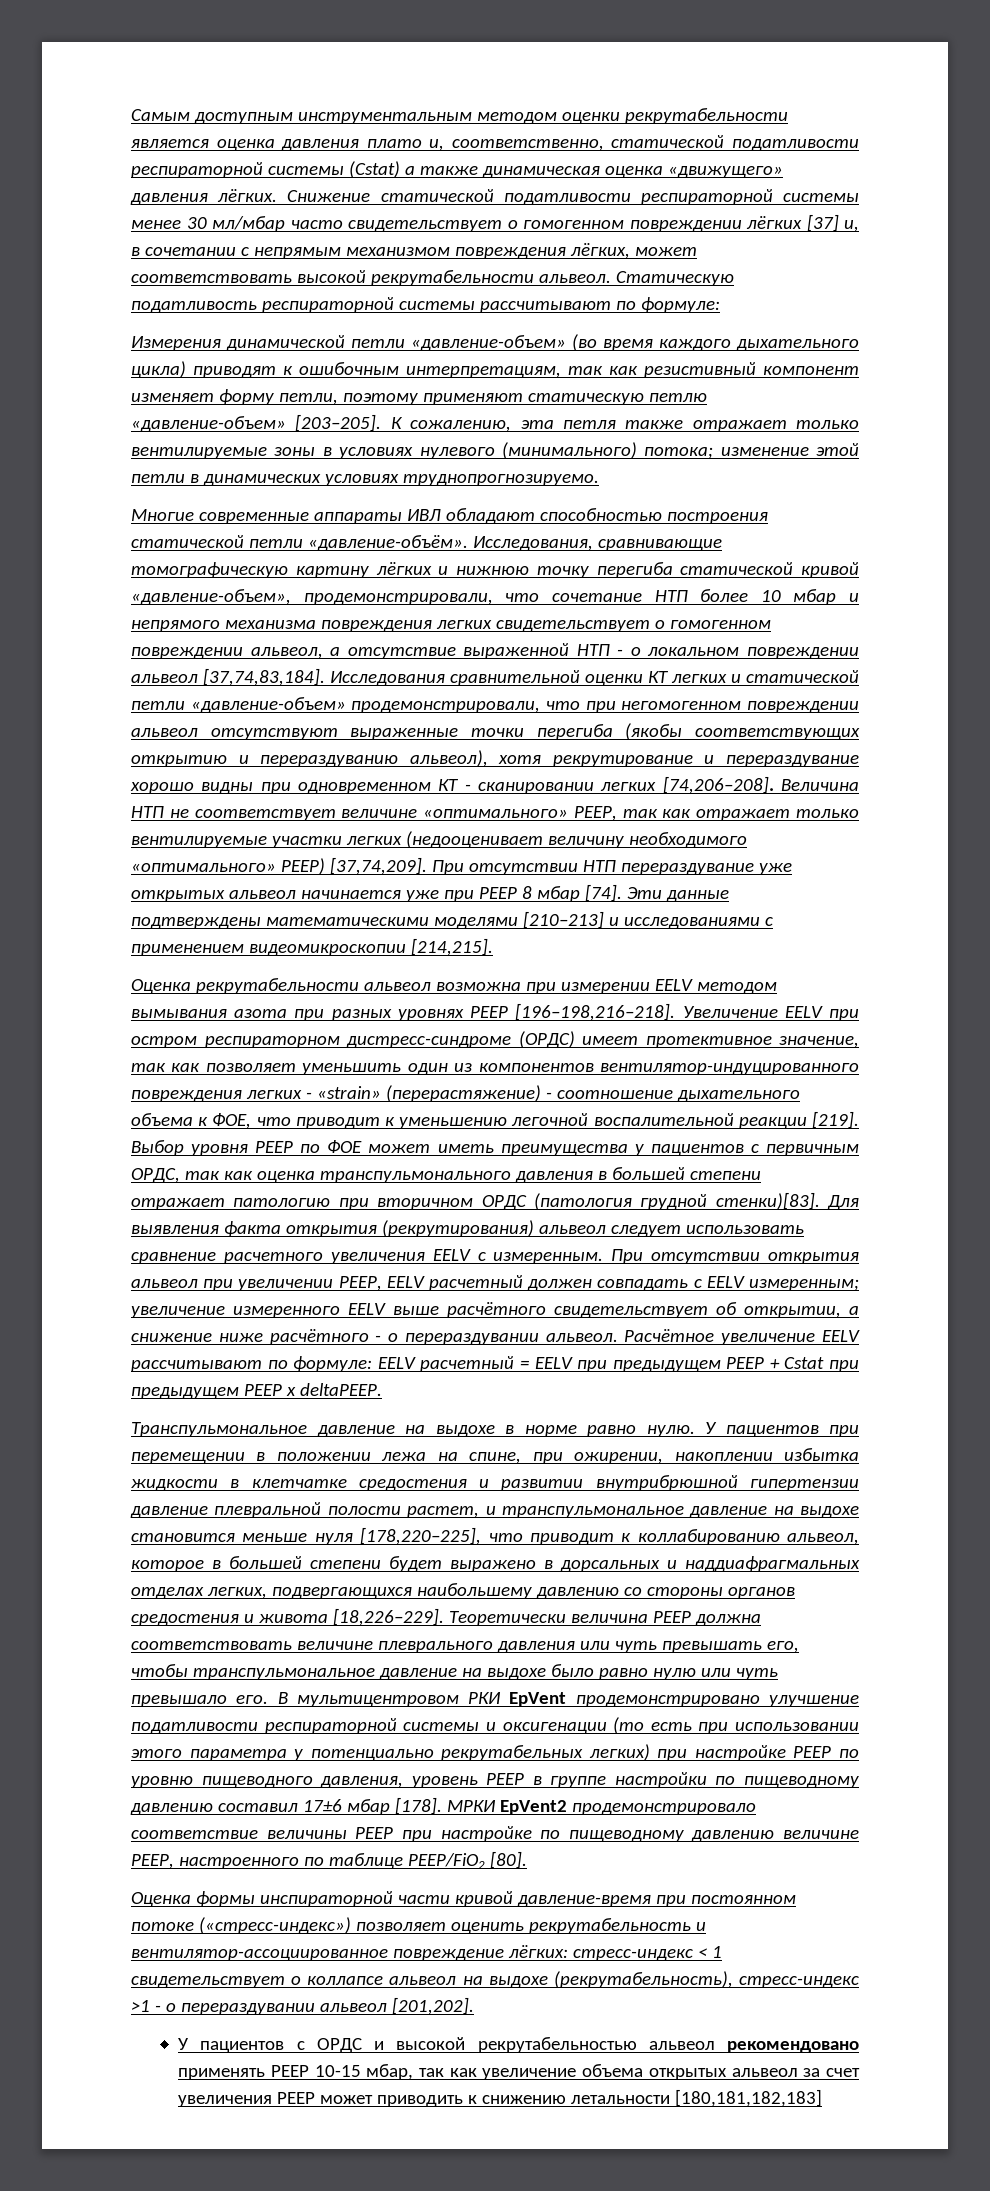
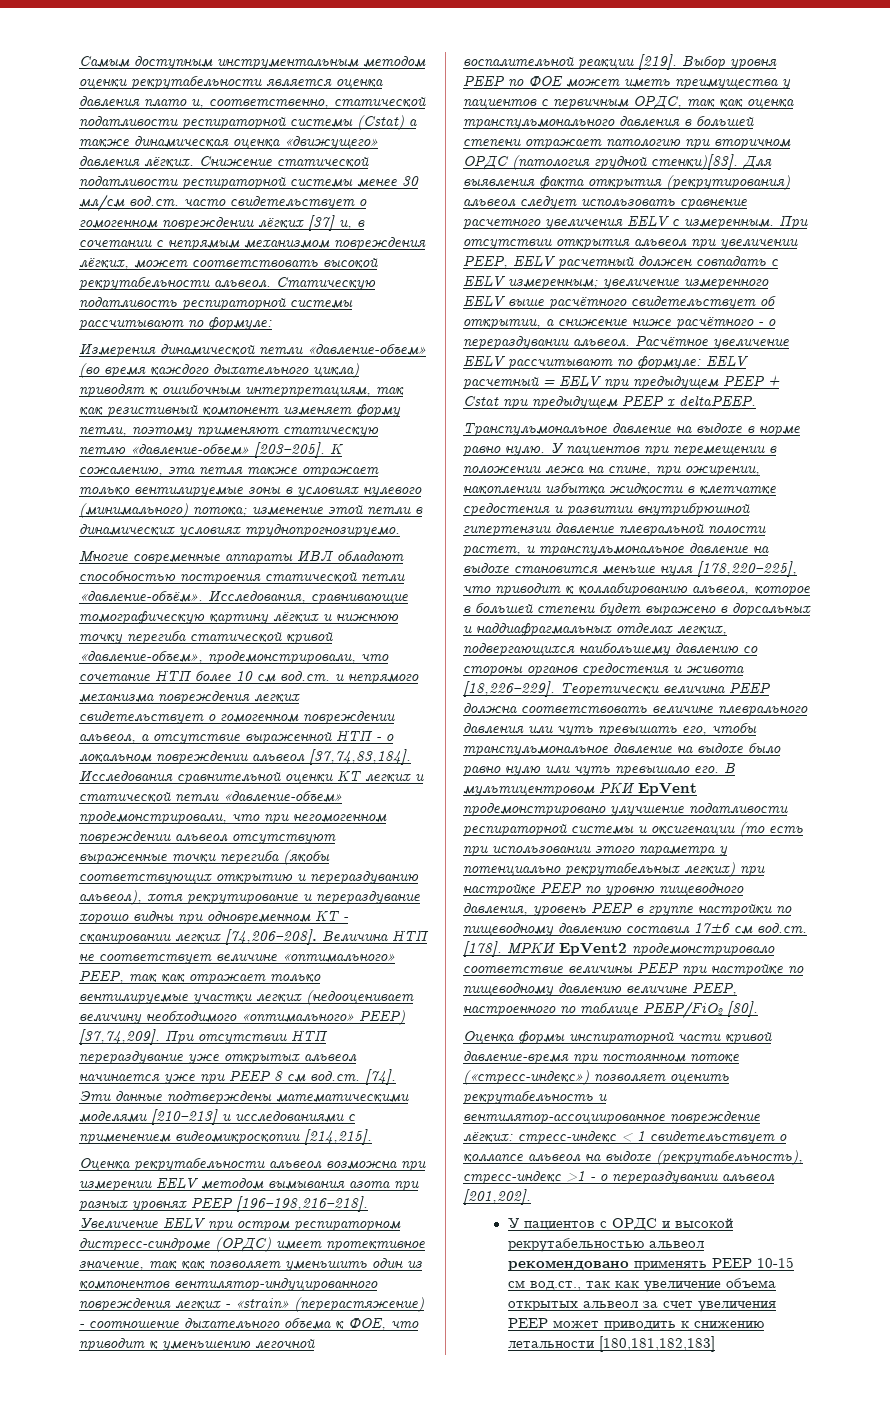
[212,216,285,232] мл/мбар -> [79,194,179,212] мл/см вод.ст.
[793,589,837,605] мбар -> [257,671,330,682] см вод.ст.
[536,886,580,902] мбар -> [287,1071,360,1082] см вод.ст.
[346,1799,390,1815] мбар -> [734,923,807,934] см вод.ст.
[366,2064,414,2080] мбар, -> [507,1280,581,1291] см вод.ст.,

